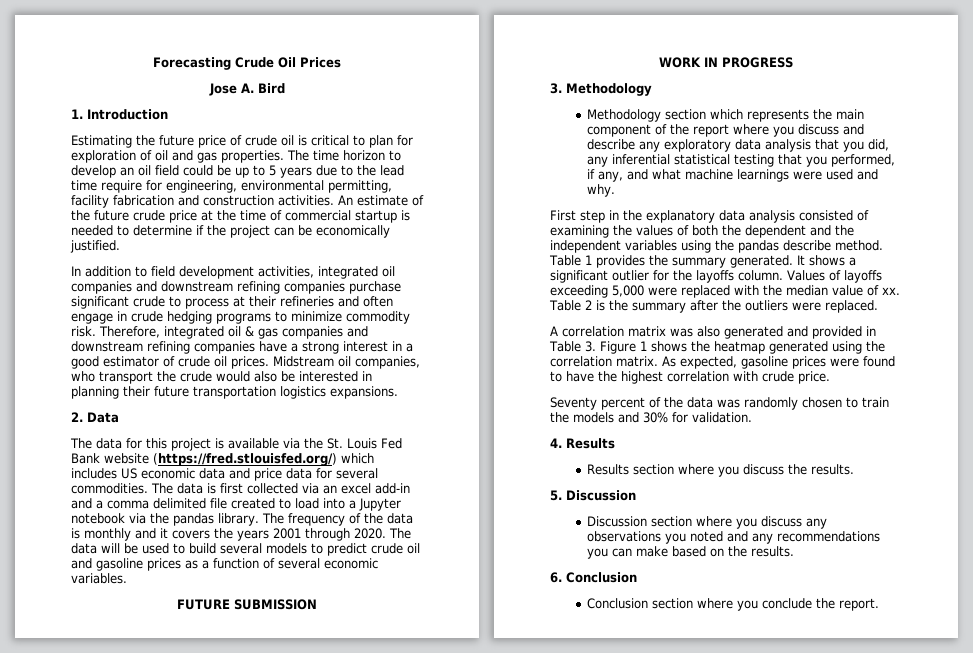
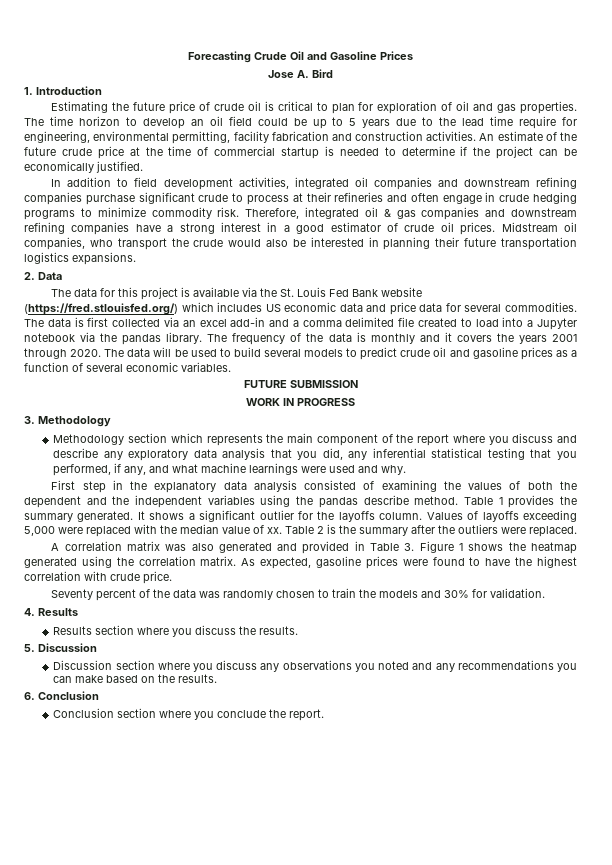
(296, 62) none -> [307,51,377,60] and Gasoline

